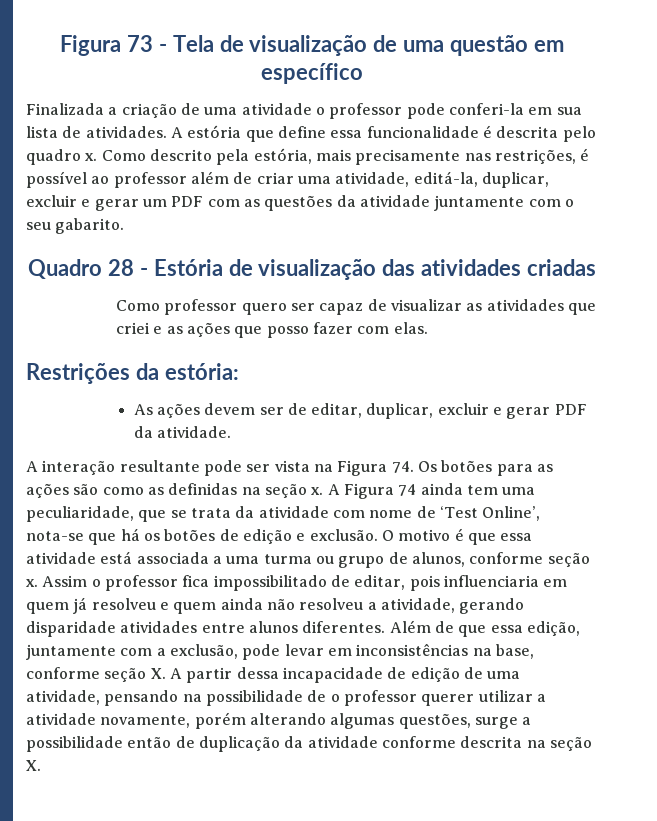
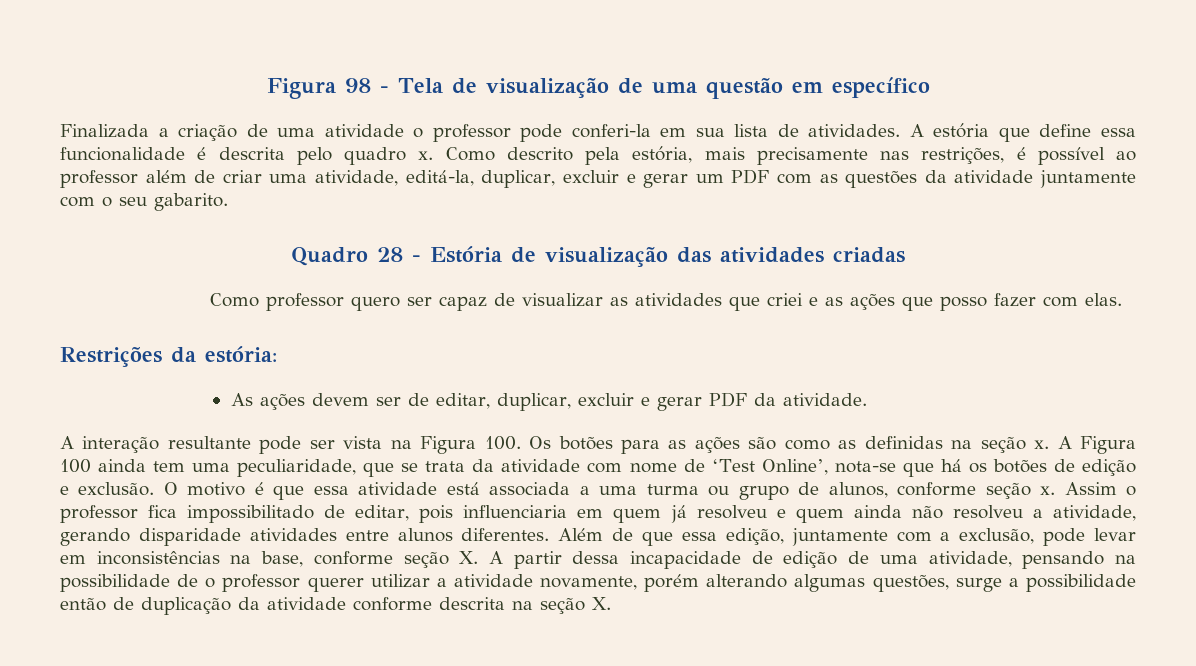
[60,35,154,56] Figura 73 -> [266,78,371,99] Figura 98
[391,461,414,473] 74. -> [484,436,521,450] 100.
[398,484,417,496] 74 -> [60,459,91,473] 100

